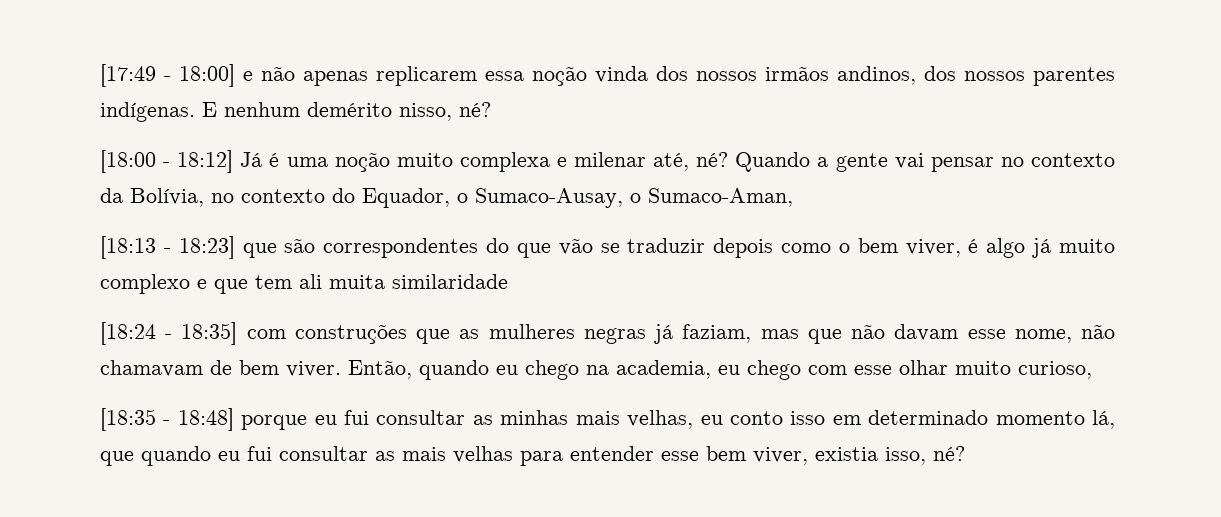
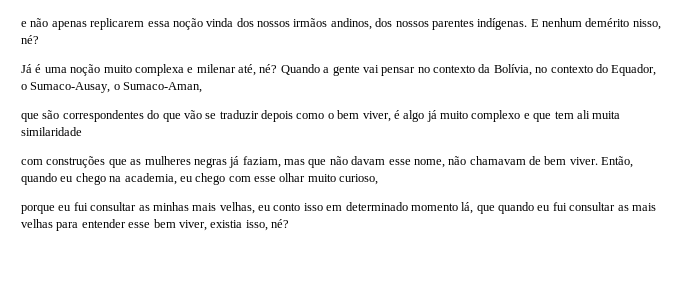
[100,64,235,87] [17:49 - 18:00] -> (21, 24) none
[100,150,234,173] [18:00 - 18:12] -> (39, 39) none
[100,236,235,259] [18:13 - 18:23] -> (203, 87) none
[100,322,238,345] [18:24 - 18:35] -> (82, 131) none
[100,408,234,431] [18:35 - 18:48] -> (379, 179) none

